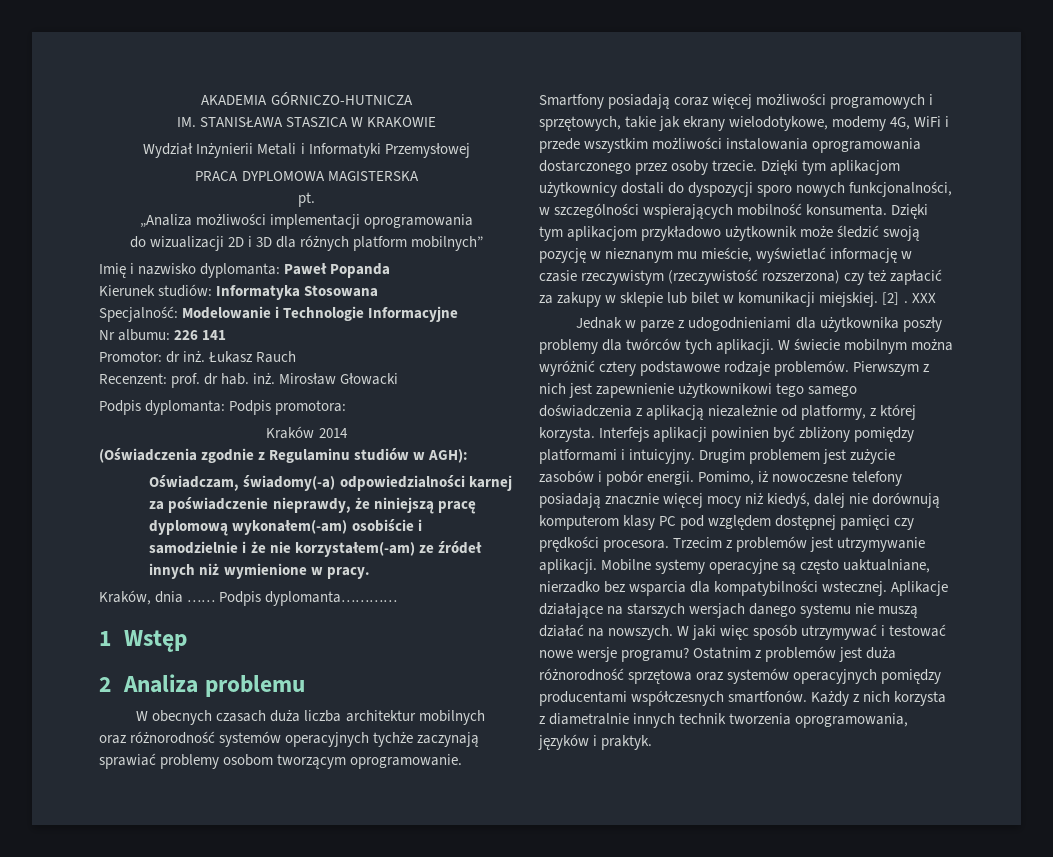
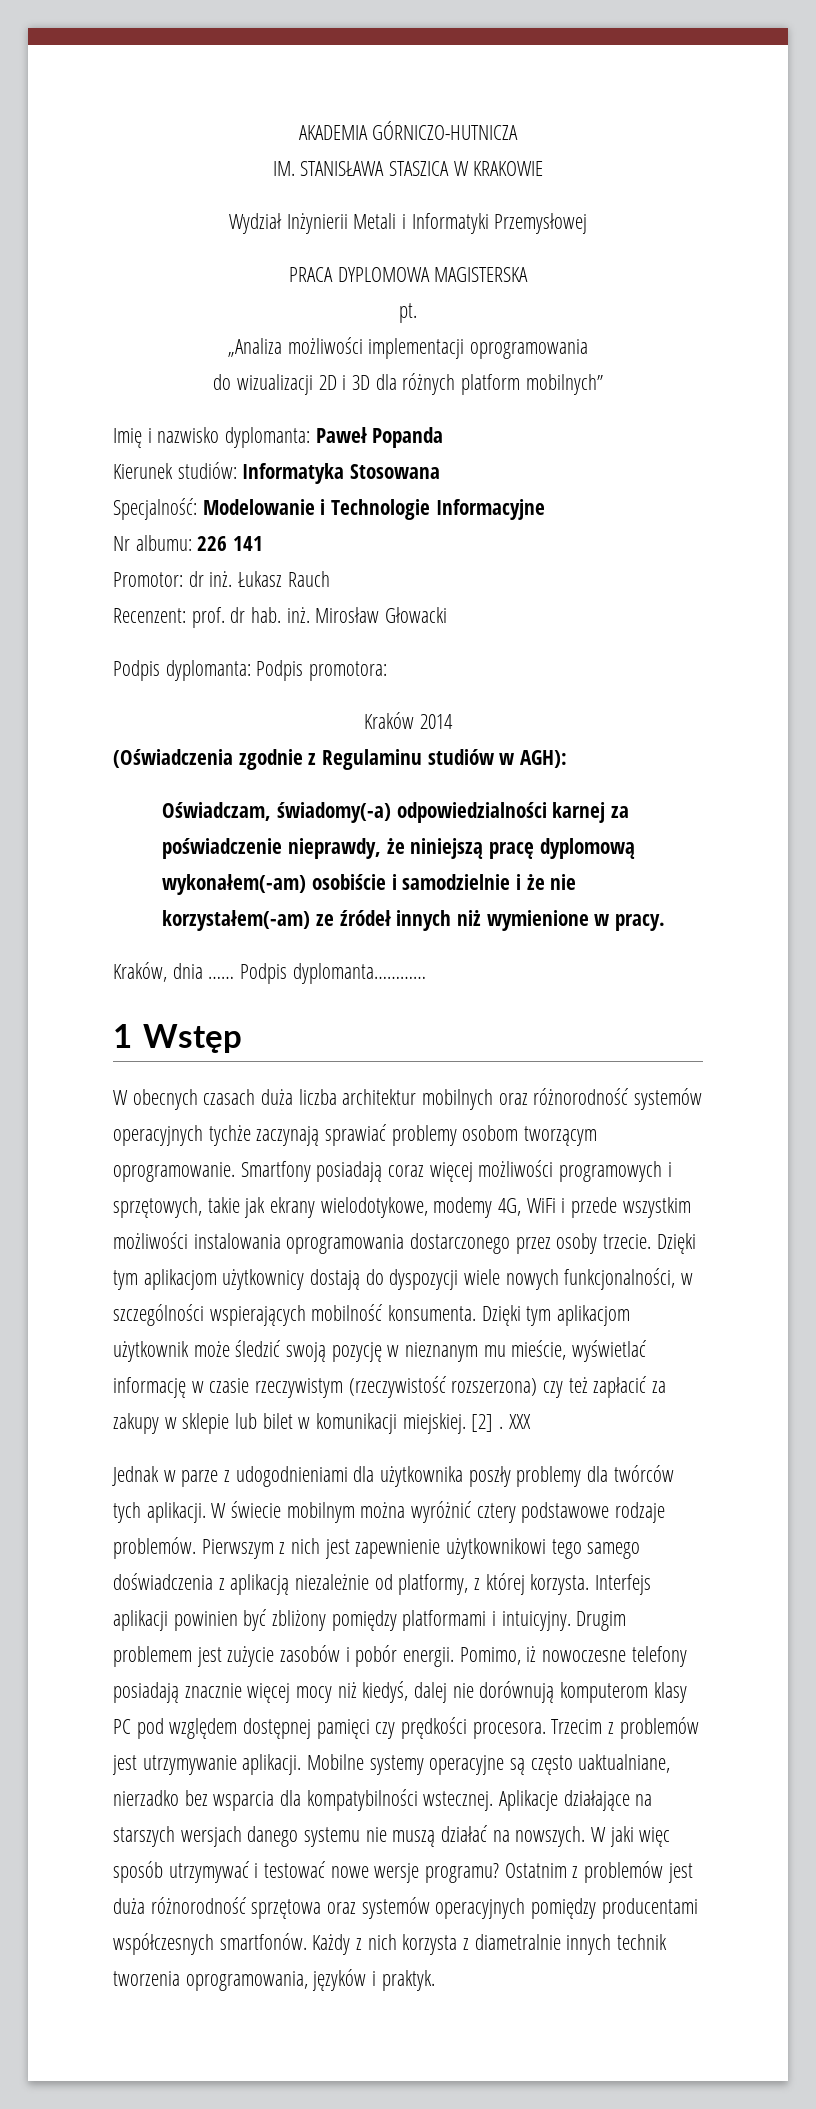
[99,674,305,697] // 2 Analiza problemu -> (242, 1038) none
[621,182,665,194] dostali -> [310,1269,361,1290] dostają
[757,185,793,197] sporo -> [464,1269,501,1285] wiele
[641,226,722,241] przykładowo -> (631, 1315) none

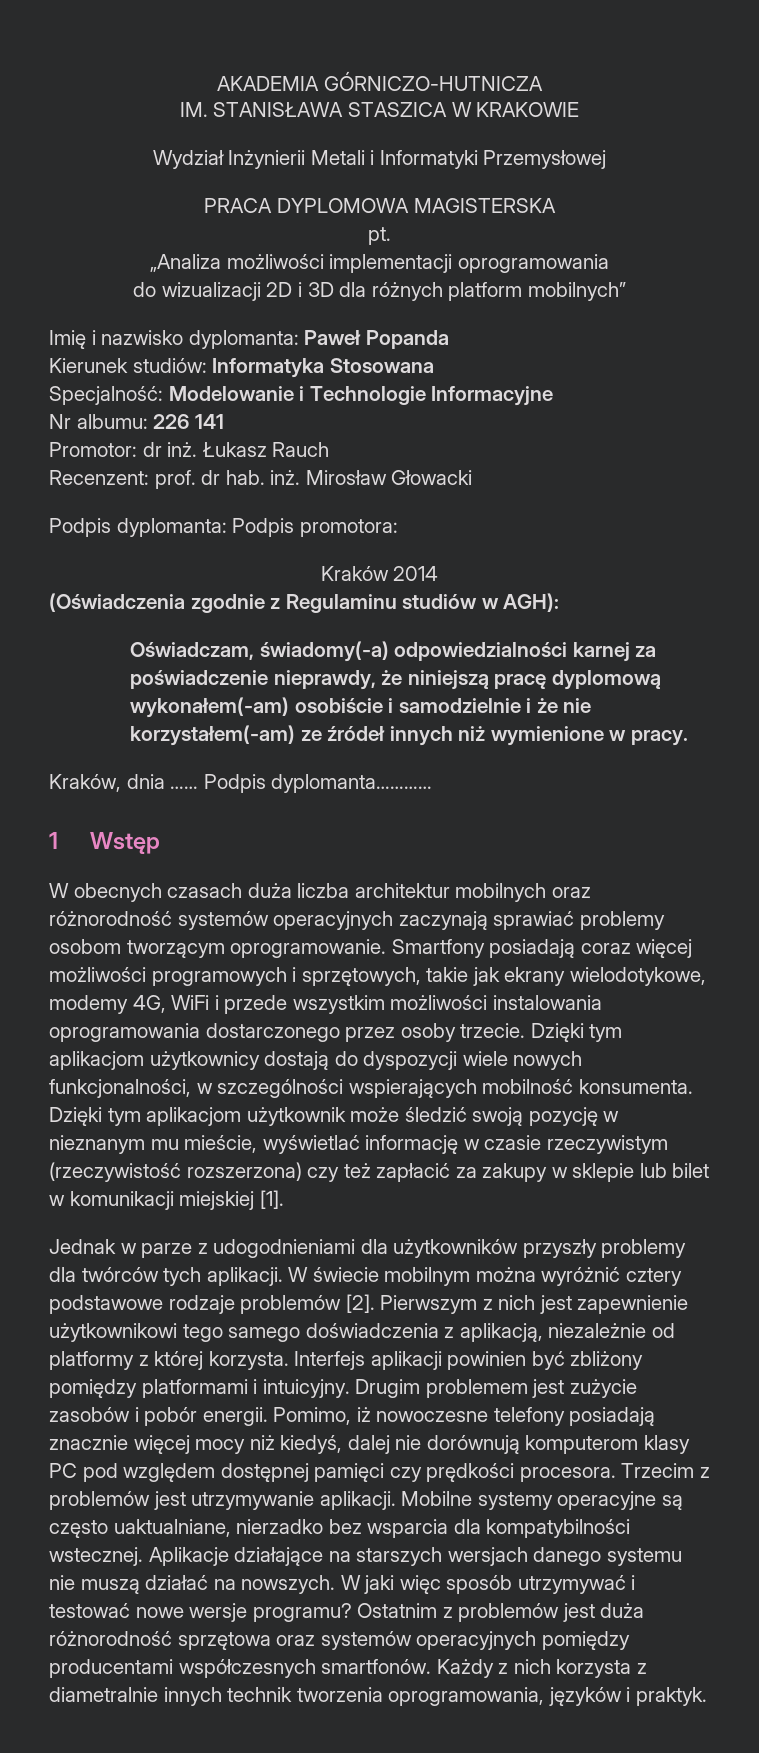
[208,1125,251,1146] tychże -> (394, 920) none
[402,1413,531,1434] miejskiej. [2] . XXX -> [179,1190,284,1210] miejskiej [1].
[380,1466,511,1487] użytkownika poszły -> [393,1239,597,1258] użytkowników przyszły
[113,1537,196,1559] problemów. -> [240,1294,375,1314] problemów [2].
[230,1574,290,1595] aplikacją -> [459,1323,543,1342] aplikacją,
[398,1574,469,1595] platformy, -> [49,1351,134,1370] platformy

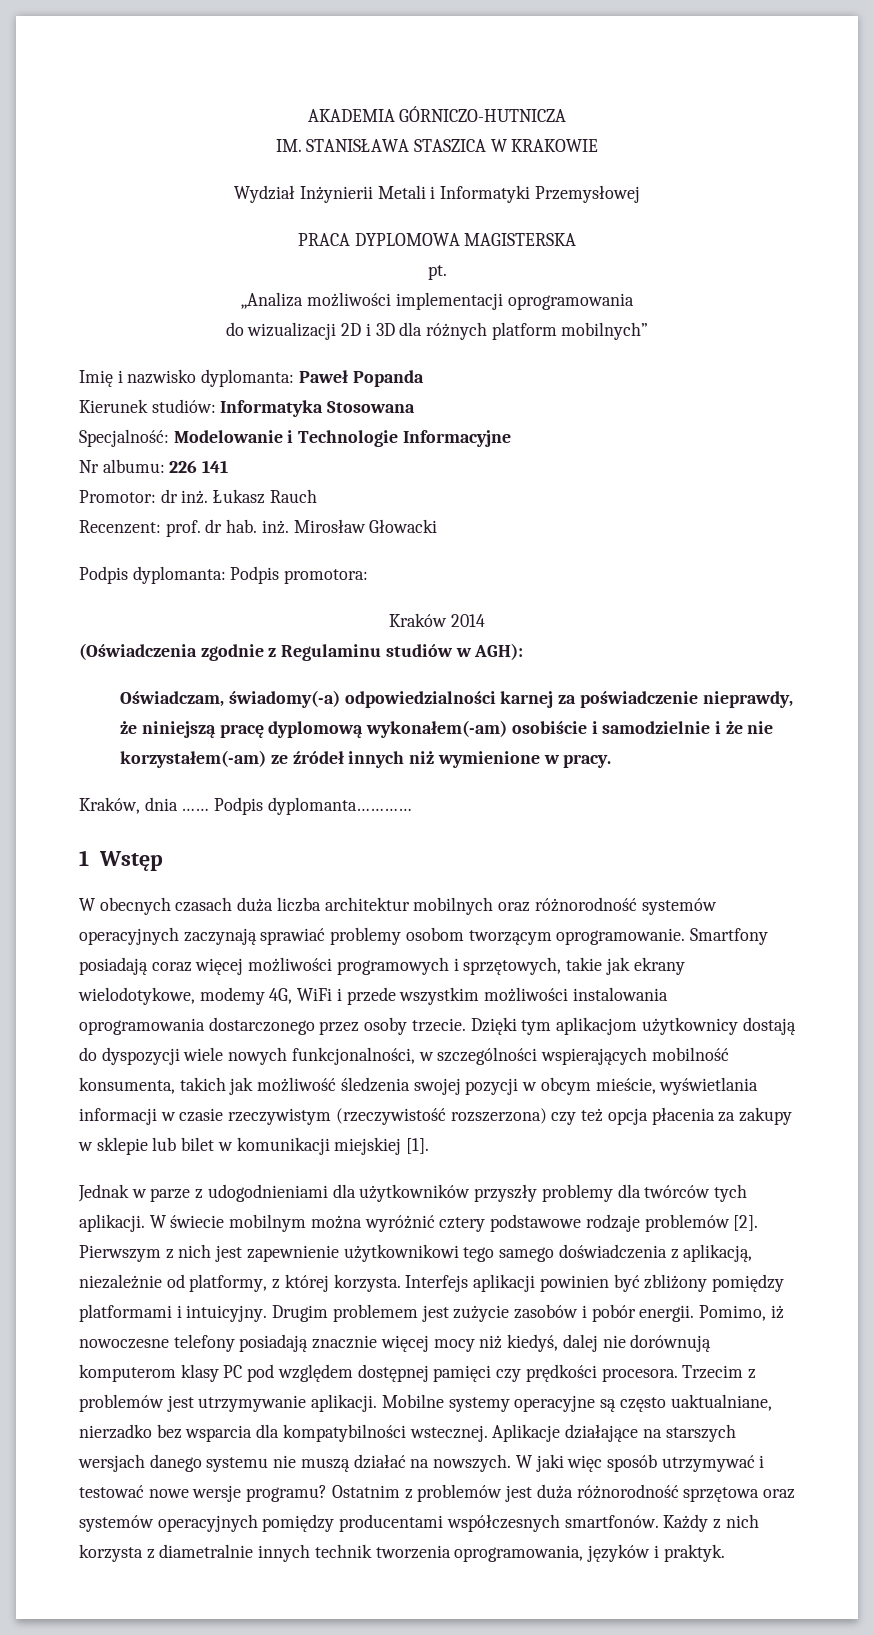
[578,1079,693,1094] [49,1107,620,1126] [49,1135,459,1154] konsumenta. Dzięki tym aplikacjom użytkownik może śledzić swoją pozycję w nieznanym mu mieście, wyświetlać informację -> [79,1077,759,1095] [79,1108,157,1125] konsumenta, takich jak możliwość śledzenia swojej pozycji w obcym mieście, wyświetlania informacji
[376,1163,451,1182] zapłacić -> [607,1107,715,1125] opcja płacenia
[49,1351,134,1370] platformy -> [189,1274,268,1292] platformy,

